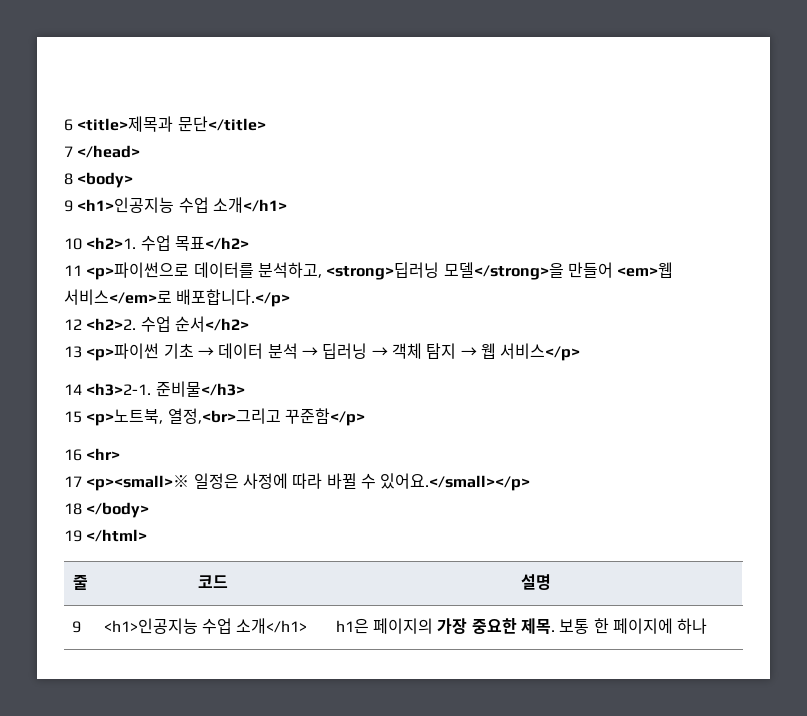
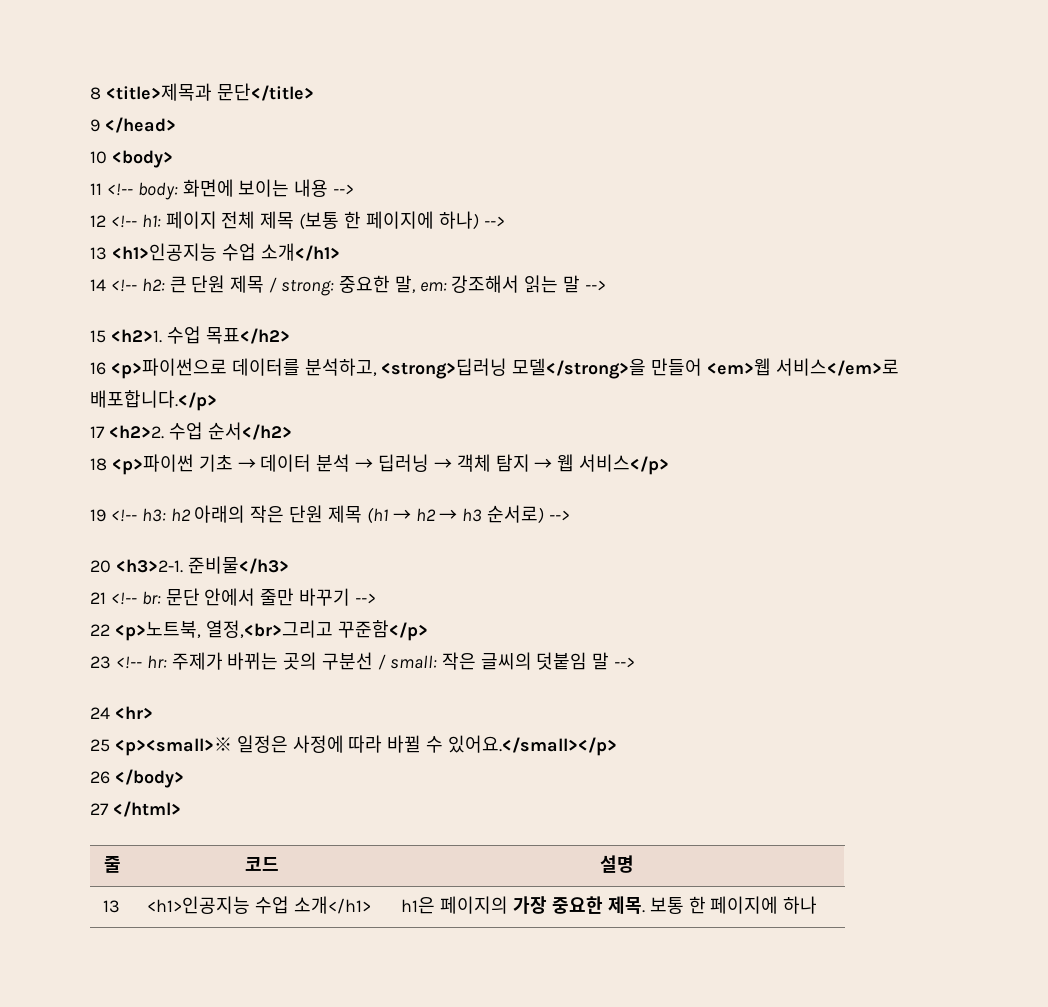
[64,119,73,131] 6 -> [90,87,101,100] 8
[64,146,73,157] 7 -> [90,119,100,132] 9
[64,173,73,185] 8 -> [90,151,107,164] 10
[64,197,287,213] [64,238,82,250] 9 <h1>인공지능 수업 소개</h1> // 10 -> [90,179,355,200] [90,211,505,230] [90,243,340,261] [90,275,607,296] [90,330,106,343] 11 <!-- body: 화면에 보이는 내용 --> // 12 <!-- h1: 페이지 전체 제목 (보통 한 페이지에 하나) --> // 13 <h1>인공지능 수업 소개</h1> // 14 <!-- h2: 큰 단원 제목 / strong: 중요한 말, em: 강조해서 읽는 말 --> // 15
[64,265,82,276] 11 -> [90,362,106,375] 16
[64,319,82,330] 12 -> [90,426,105,438] 17
[64,346,82,358] 13 -> [90,458,107,471] 18
[64,381,245,397] [64,408,365,426] [64,449,82,461] 14 <h3>2-1. 준비물</h3> // 15 <p>노트북, 열정,<br>그리고 꾸준함</p> // 16 -> [90,505,571,524] [90,556,289,574] [90,588,377,606] [90,620,428,641] [90,652,636,670] [90,707,110,719] 19 <!-- h3: h2 아래의 작은 단원 제목 (h1 → h2 → h3 순서로) --> // 20 <h3>2-1. 준비물</h3> // 21 <!-- br: 문단 안에서 줄만 바꾸기 --> // 22 <p>노트북, 열정,<br>그리고 꾸준함</p> // 23 <!-- hr: 주제가 바뀌는 곳의 구분선 / small: 작은 글씨의 덧붙임 말 --> // 24
[64,476,82,487] 17 -> [90,739,110,752] 25
[64,503,82,515] 18 -> [90,771,110,784] 26
[64,530,82,542] 19 -> [90,803,109,815] 27
[71,621,81,633] 9 -> [103,900,121,913] 13

